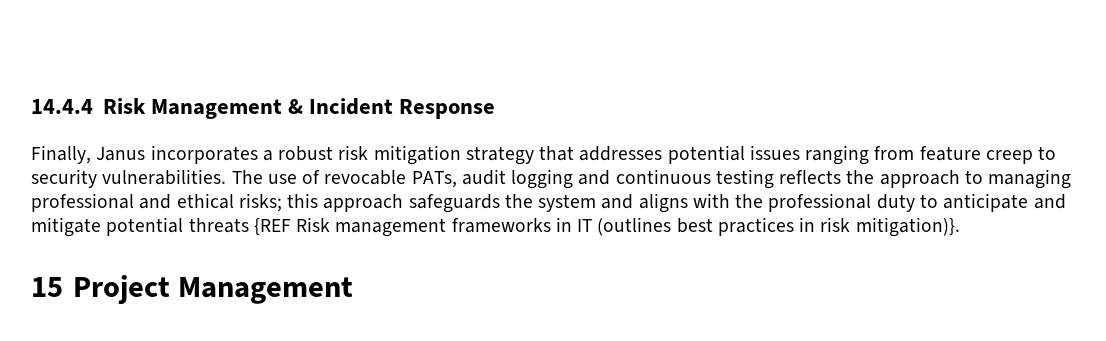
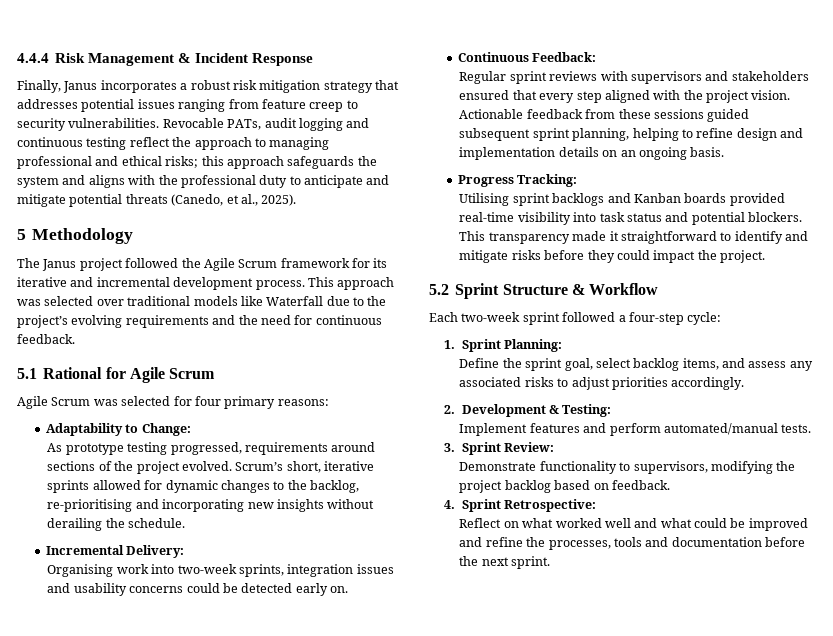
[31,99,93,114] 14.4.4 -> [17,53,49,63] 4.4.4
[231,170,407,185] The use of revocable -> [162,118,224,128] Revocable
[779,170,842,184] reflects -> [129,137,170,147] reflect
[253,217,960,237] [31,275,353,304] {REF Risk management frameworks in IT (outlines best practices in risk mitigation)}. // 15 Project Management -> [171,194,297,206] [17,228,134,244] [17,258,388,271] [17,277,395,290] [17,296,387,306] [17,315,382,328] [17,334,75,344] [17,367,216,383] [17,396,329,409] [45,423,191,436] [47,442,376,455] [47,461,375,474] [47,480,360,493] [47,499,375,512] [47,518,186,531] [45,545,185,558] [47,564,394,577] [47,583,349,596] [457,52,597,62] [459,71,809,84] [459,90,791,103] [459,109,750,122] [459,128,804,141] [459,147,725,160] [457,174,578,187] [459,193,785,206] [459,212,803,225] [459,231,809,244] [459,250,766,263] [429,283,659,299] [429,312,722,325] [444,339,562,352] [459,358,813,371] [459,377,745,390] [444,404,612,417] [459,423,812,436] [444,442,554,455] [459,461,796,474] [459,480,670,493] [444,499,596,512] [459,518,808,531] [459,537,806,550] [459,556,551,569] (Canedo, et al., 2025). // 5 Methodology // The Janus project followed the Agile Scrum framework for its iterative and incremental development process. This approach was selected over traditional models like Waterfall due to the project’s evolving requirements and the need for continuous feedback. // 5.1 Rational for Agile Scrum // Agile Scrum was selected for four primary reasons: // Adaptability to Change: // As prototype testing progressed, requirements around sections of the project evolved. Scrum’s short, iterative sprints allowed for dynamic changes to the backlog, re-prioritising and incorporating new insights without derailing the schedule. // Incremental Delivery: // Organising work into two‑week sprints, integration issues and usability concerns could be detected early on. // Continuous Feedback: // Regular sprint reviews with supervisors and stakeholders ensured that every step aligned with the project vision. Actionable feedback from these sessions guided subsequent sprint planning, helping to refine design and implementation details on an ongoing basis. // Progress Tracking: // Utilising sprint backlogs and Kanban boards provided real‑time visibility into task status and potential blockers. This transparency made it straightforward to identify and mitigate risks before they could impact the project. // 5.2 Sprint Structure & Workflow // Each two-week sprint followed a four-step cycle: // 1. Sprint Planning: // Define the sprint goal, select backlog items, and assess any associated risks to adjust priorities accordingly. // 2. Development & Testing: // Implement features and perform automated/manual tests. // 3. Sprint Review: // Demonstrate functionality to supervisors, modifying the project backlog based on feedback. // 4. Sprint Retrospective: // Reflect on what worked well and what could be improved and refine the processes, tools and documentation before the next sprint.

